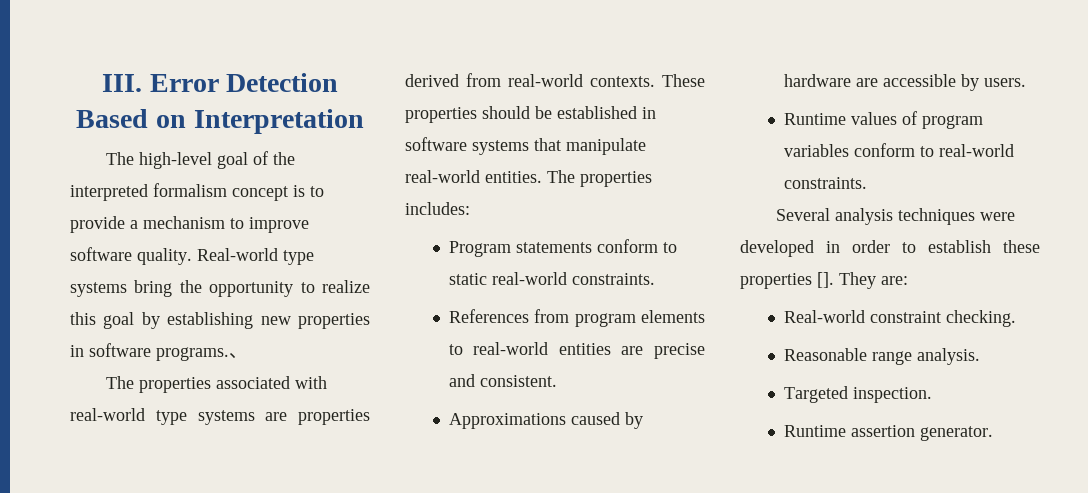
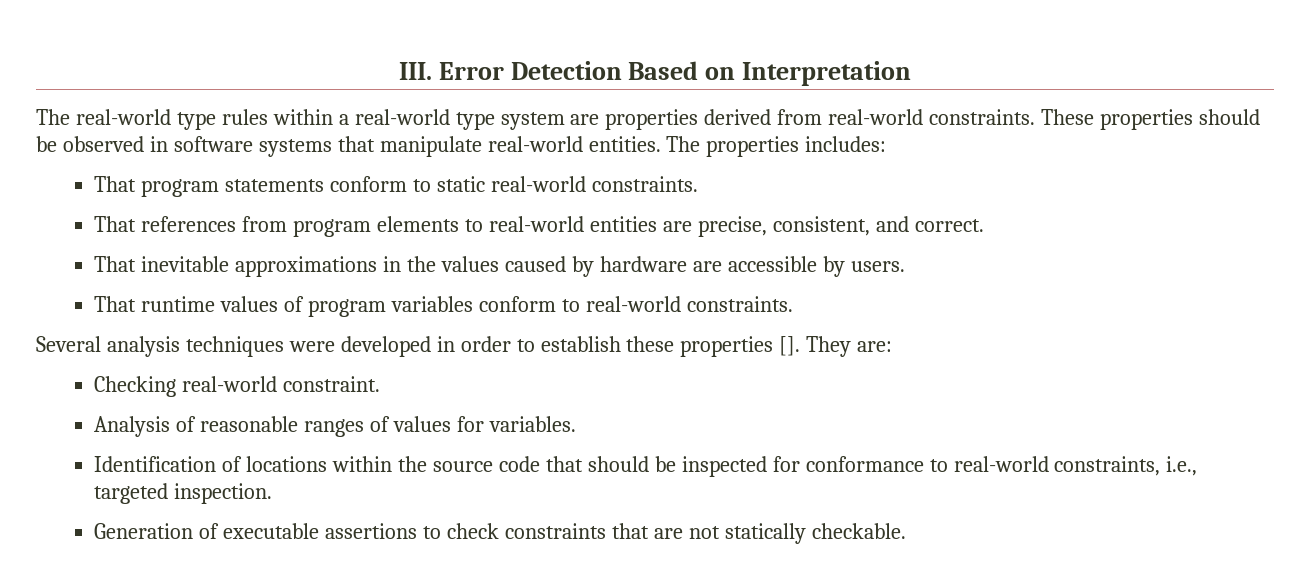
[139,151,296,169] [70,183,324,201] [70,216,309,233] [70,247,314,265] [70,280,370,297] [70,312,370,329] [70,343,247,361] [106,376,328,393] [70,408,255,425] high-level goal of the interpreted formalism concept is to provide a mechanism to improve software quality. Real-world type systems bring the opportunity to realize this goal by establishing new properties in software programs.、 // The properties associated with real-world type systems -> [75,109,565,130] real-world type rules within a real-world type system
[590,76,655,87] contexts. -> [929,109,1036,125] constraints.
[557,106,637,119] established -> [62,136,144,152] observed
[448,241,511,257] Program -> [94,176,220,197] That program
[448,309,529,323] References -> [94,216,237,232] That references
[654,343,705,359] [448,374,557,387] [448,413,566,429] precise and consistent. // Approximations -> [697,216,984,237] [94,256,500,277] precise, consistent, and correct. // That inevitable approximations in the values
[783,113,846,125] Runtime -> [94,296,216,312] That runtime
[783,310,1016,327] [783,348,980,365] [783,386,932,403] [783,425,993,441] Real-world constraint checking. // Reasonable range analysis. // Targeted inspection. // Runtime assertion generator. -> [94,376,381,397] [94,416,576,437] [94,456,1198,477] [94,483,273,504] [94,523,906,544] Checking real-world constraint. // Analysis of reasonable ranges of values for variables. // Identification of locations within the source code that should be inspected for conformance to real-world constraints, i.e., targeted inspection. // Generation of executable assertions to check constraints that are not statically checkable.

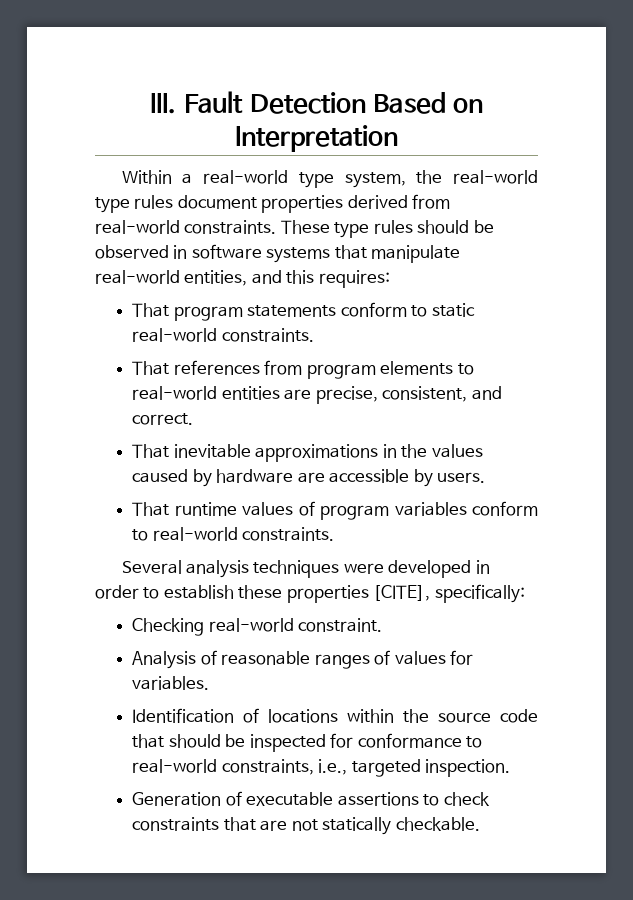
[438,62,504,80] Error -> [183,91,244,113] Fault
[36,109,600,130] The real-world type rules within a real-world type system are -> [121,170,538,188] [95,195,257,213] Within a real-world type system, the real-world type rules document
[1100,109,1194,130] properties -> [334,220,413,238] type rules
[588,136,887,157] entities. The properties includes: -> [184,270,390,288] entities, and this requires:
[779,336,893,357] []. They are: -> [373,584,525,603] [CITE], specifically:

